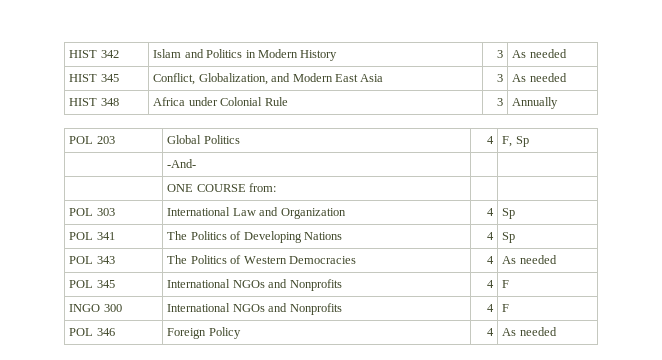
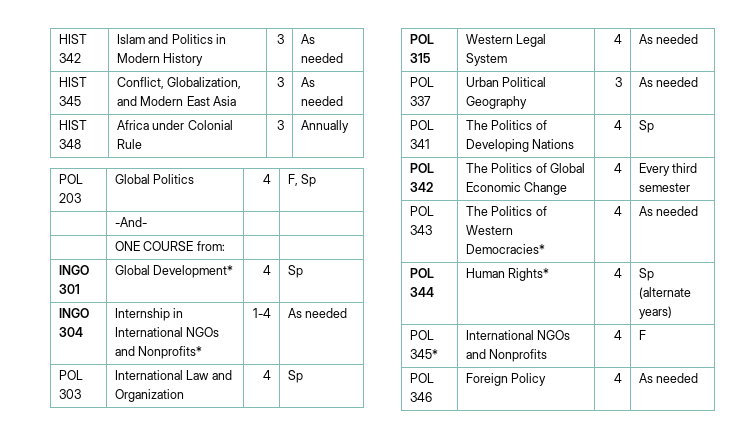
(277, 187) none -> [58,265,89,275] [58,284,80,294] [114,265,234,278] [263,265,272,275] [287,265,303,278] [58,308,89,318] [58,327,83,337] [114,308,184,321] [114,327,220,337] [114,346,203,359] [253,308,272,318] [287,308,348,318] // INGO 301 | Global Development* | 4 | Sp // INGO 304 | Internship in International NGOs and Nonprofits* | 1-4 | As needed
(516, 213) none -> [409,34,434,44] [409,53,430,63] [465,34,547,47] [465,53,507,66] [614,34,623,44] [638,34,699,44] [409,77,434,87] [409,96,431,106] [465,77,547,87] [465,96,527,109] [615,77,623,87] [638,77,699,87] // POL 315 | Western Legal System | 4 | As needed // POL 337 | Urban Political Geography | 3 | As needed
(516, 237) none -> [409,163,434,173] [409,182,433,192] [465,163,586,173] [465,182,568,195] [614,163,623,173] [638,163,698,176] [638,183,690,192] // POL 342 | The Politics of Global Economic Change | 4 | Every third semester
[288,256,356,264] [486,256,494,264] [502,255,557,264] [69,280,115,288] [167,279,342,291] [486,280,494,288] [502,280,510,288] [69,304,122,312] Democracies | 4 | As needed // POL 345 | International NGOs and Nonprofits | 4 | F // INGO 300 -> [465,244,545,254] [614,206,623,216] [638,206,699,216] [409,268,434,278] [409,287,434,297] [465,268,550,281] [614,268,623,278] [638,268,654,281] [638,287,691,299] [638,306,672,319] [409,330,434,340] [409,349,438,359] Democracies* | 4 | As needed // POL 344 | Human Rights* | 4 | Sp (alternate years) // POL 345*

